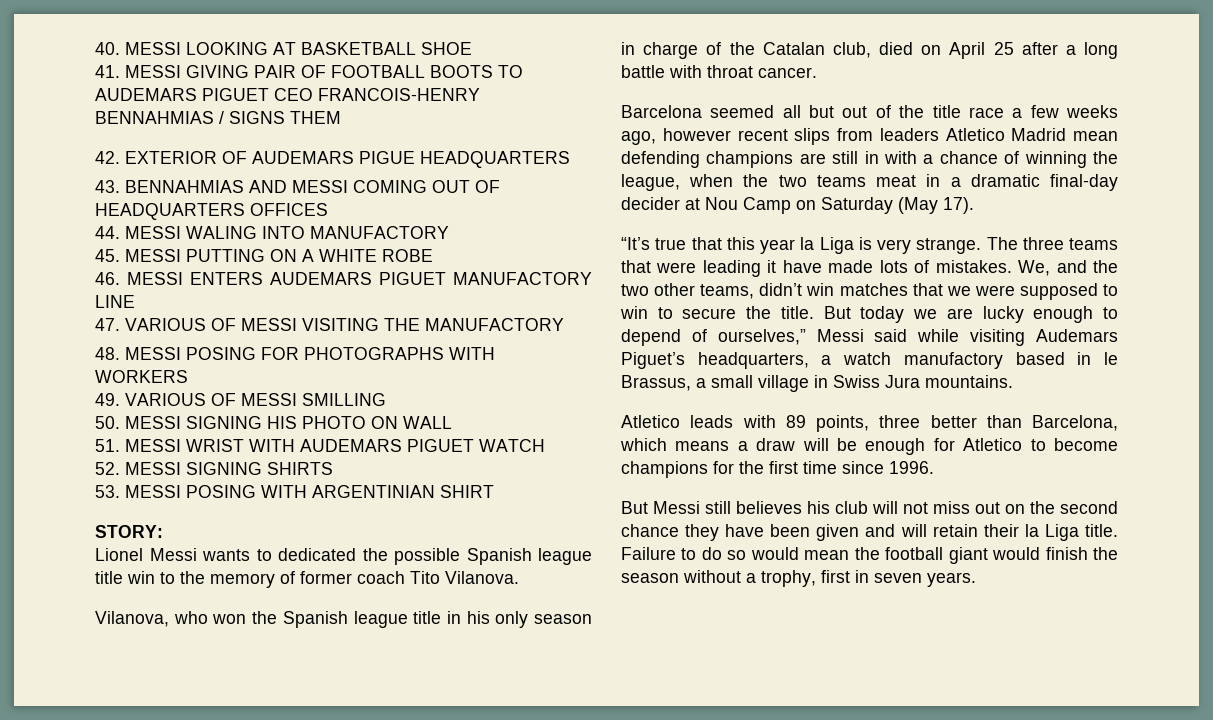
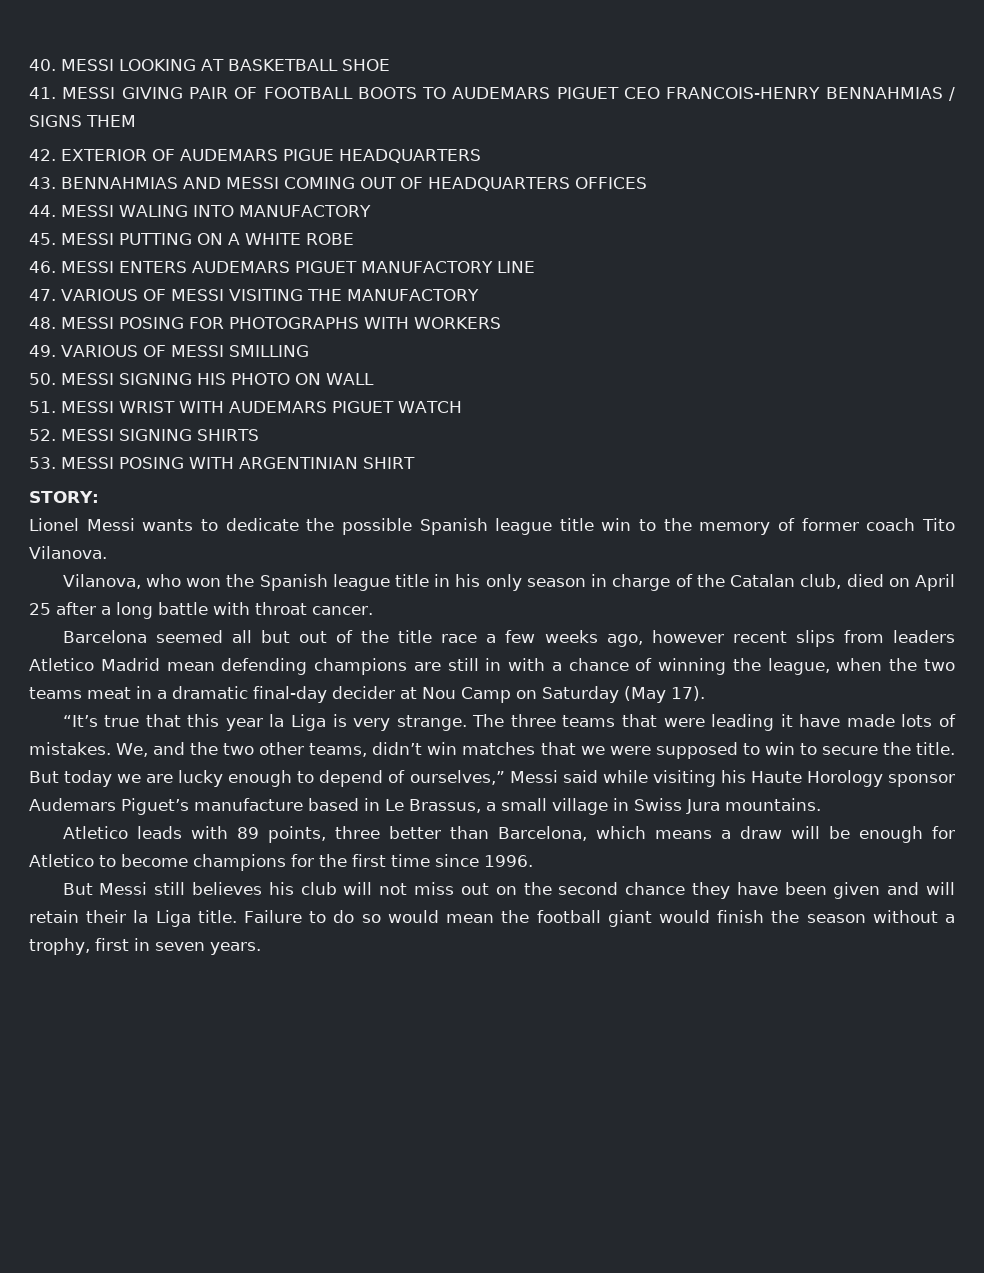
[278,548,356,561] dedicated -> [225,518,299,531] dedicate
[1036,329,1118,342] [621,352,1003,369] Audemars Piguet’s headquarters, a watch manufactory -> [720,770,955,787] [29,798,303,815] his Haute Horology sponsor Audemars Piguet’s manufacture
[1104,352,1118,365] le -> [385,799,404,811] Le

